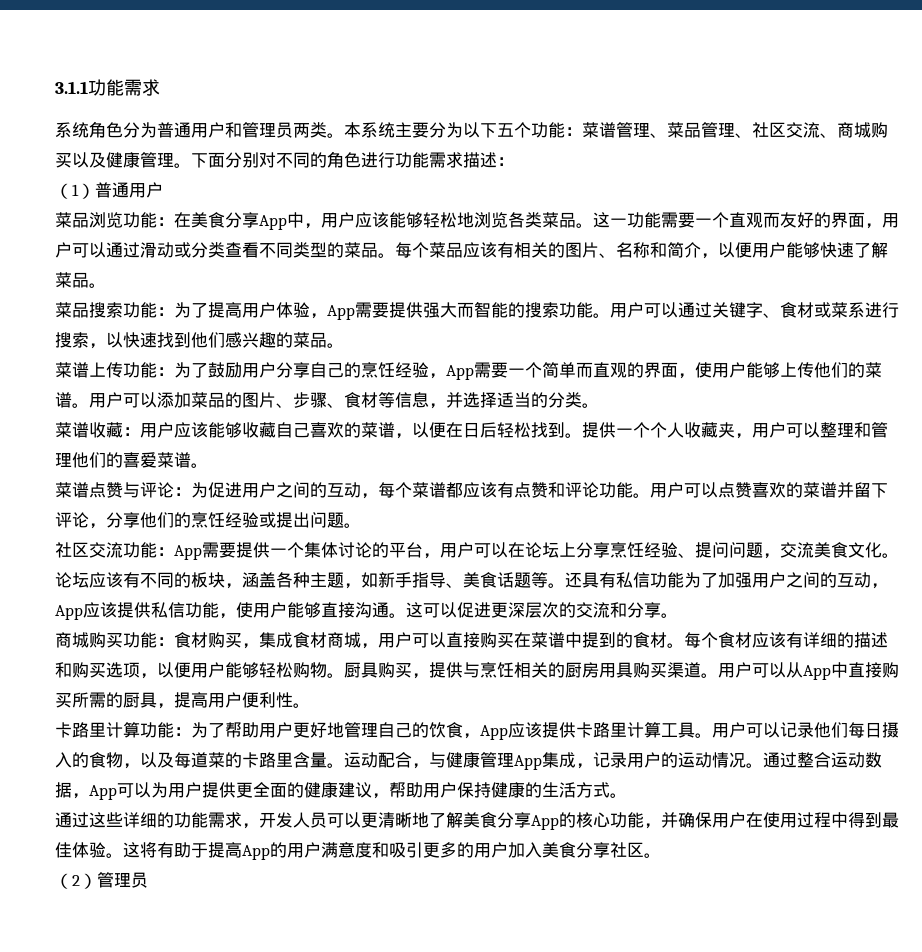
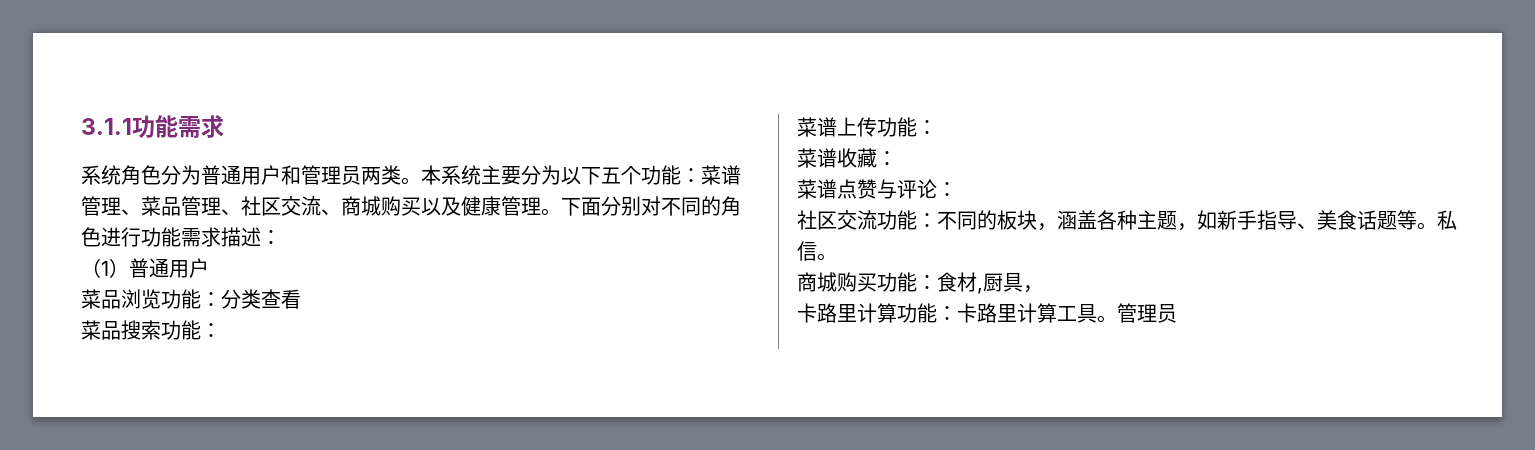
[174,212,899,230] [55,242,888,259] [55,272,106,288] [55,301,899,320] [55,332,344,349] [55,362,882,380] [55,392,599,409] [55,422,888,439] [55,452,208,468] [55,482,888,499] [55,512,361,529] [55,542,899,560] [55,572,140,588] 在美食分享App中，用户应该能够轻松地浏览各类菜品。这一功能需要一个直观而友好的界面，用户可以通过滑动或分类查看不同类型的菜品。每个菜品应该有相关的图片、名称和简介，以便用户能够快速了解菜品。 // 菜品搜索功能：为了提高用户体验，App需要提供强大而智能的搜索功能。用户可以通过关键字、食材或菜系进行搜索，以快速找到他们感兴趣的菜品。 // 菜谱上传功能：为了鼓励用户分享自己的烹饪经验，App需要一个简单而直观的界面，使用户能够上传他们的菜谱。用户可以添加菜品的图片、步骤、食材等信息，并选择适当的分类。 // 菜谱收藏：用户应该能够收藏自己喜欢的菜谱，以便在日后轻松找到。提供一个个人收藏夹，用户可以整理和管理他们的喜爱菜谱。 // 菜谱点赞与评论：为促进用户之间的互动，每个菜谱都应该有点赞和评论功能。用户可以点赞喜欢的菜谱并留下评论，分享他们的烹饪经验或提出问题。 // 社区交流功能：App需要提供一个集体讨论的平台，用户可以在论坛上分享烹饪经验、提问问题，交流美食文化。论坛应该有 -> [221,289,301,309] [81,320,221,340] [797,117,937,137] [797,148,897,168] [797,179,957,199] [797,210,937,230] 分类查看 // 菜品搜索功能： // 菜谱上传功能： // 菜谱收藏： // 菜谱点赞与评论： // 社区交流功能：
[565,572,888,589] [55,602,661,620] 还具有私信功能为了加强用户之间的互动，App应该提供私信功能，使用户能够直接沟通。这可以促进更深层次的交流和分享 -> [1437,210,1457,230] [797,241,817,261] 私信
[208,632,888,649] [55,662,899,680] [55,692,310,709] [55,722,899,740] [55,752,882,770] [55,782,627,800] [55,812,899,830] [55,842,661,860] [55,873,97,889] 购买，集成食材商城，用户可以直接购买在菜谱中提到的食材。每个食材应该有详细的描述和购买选项，以便用户能够轻松购物。厨具购买，提供与烹饪相关的厨房用具购买渠道。用户可以从App中直接购买所需的厨具，提高用户便利性。 // 卡路里计算功能：为了帮助用户更好地管理自己的饮食，App应该提供卡路里计算工具。用户可以记录他们每日摄入的食物，以及每道菜的卡路里含量。运动配合，与健康管理App集成，记录用户的运动情况。通过整合运动数据，App可以为用户提供更全面的健康建议，帮助用户保持健康的生活方式。 // 通过这些详细的功能需求，开发人员可以更清晰地了解美食分享App的核心功能，并确保用户在使用过程中得到最佳体验。这将有助于提高App的用户满意度和吸引更多的用户加入美食分享社区。 // （2） -> [977,273,1043,294] [797,303,1117,323] ,厨具， // 卡路里计算功能：卡路里计算工具。

